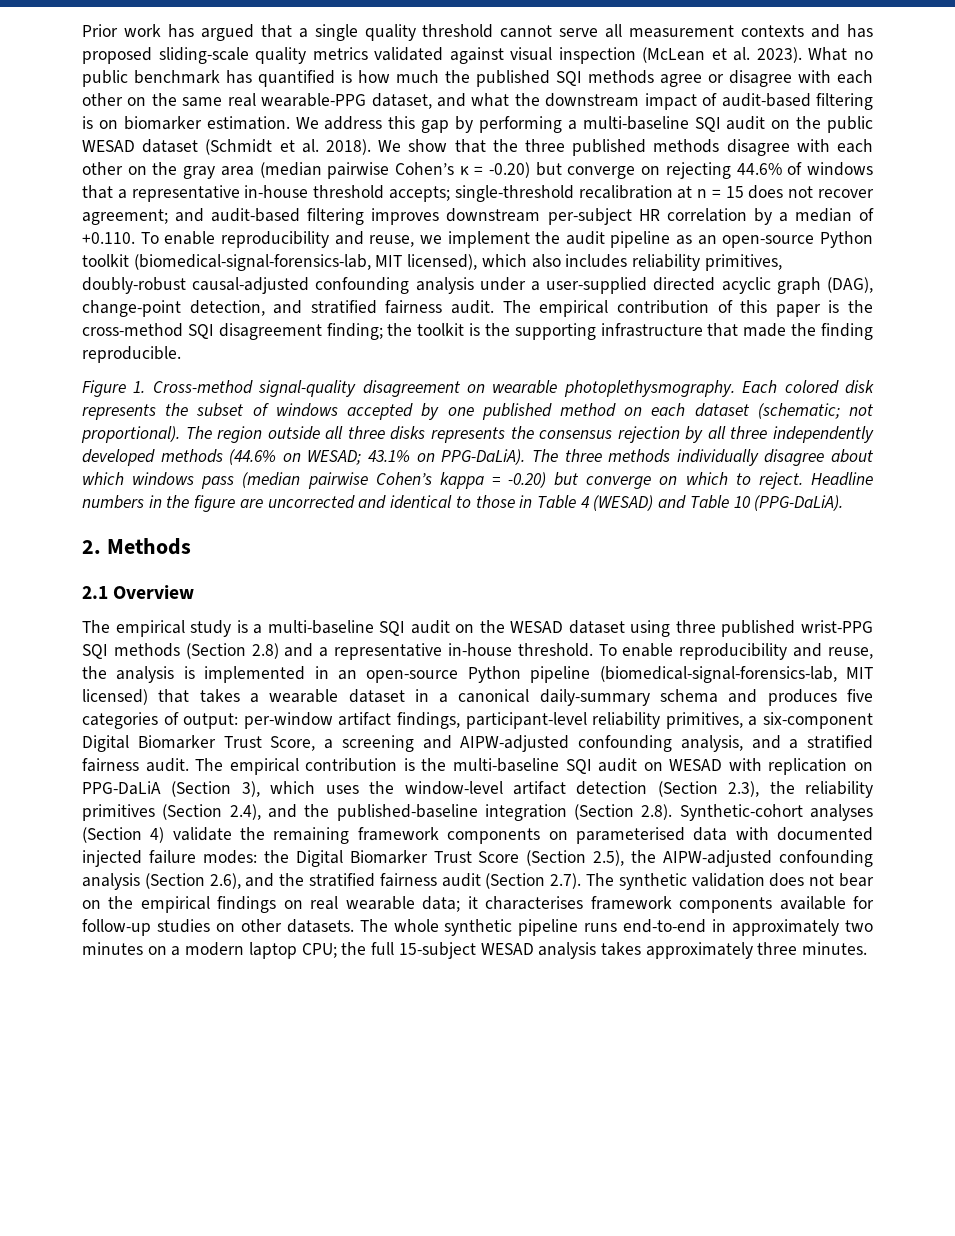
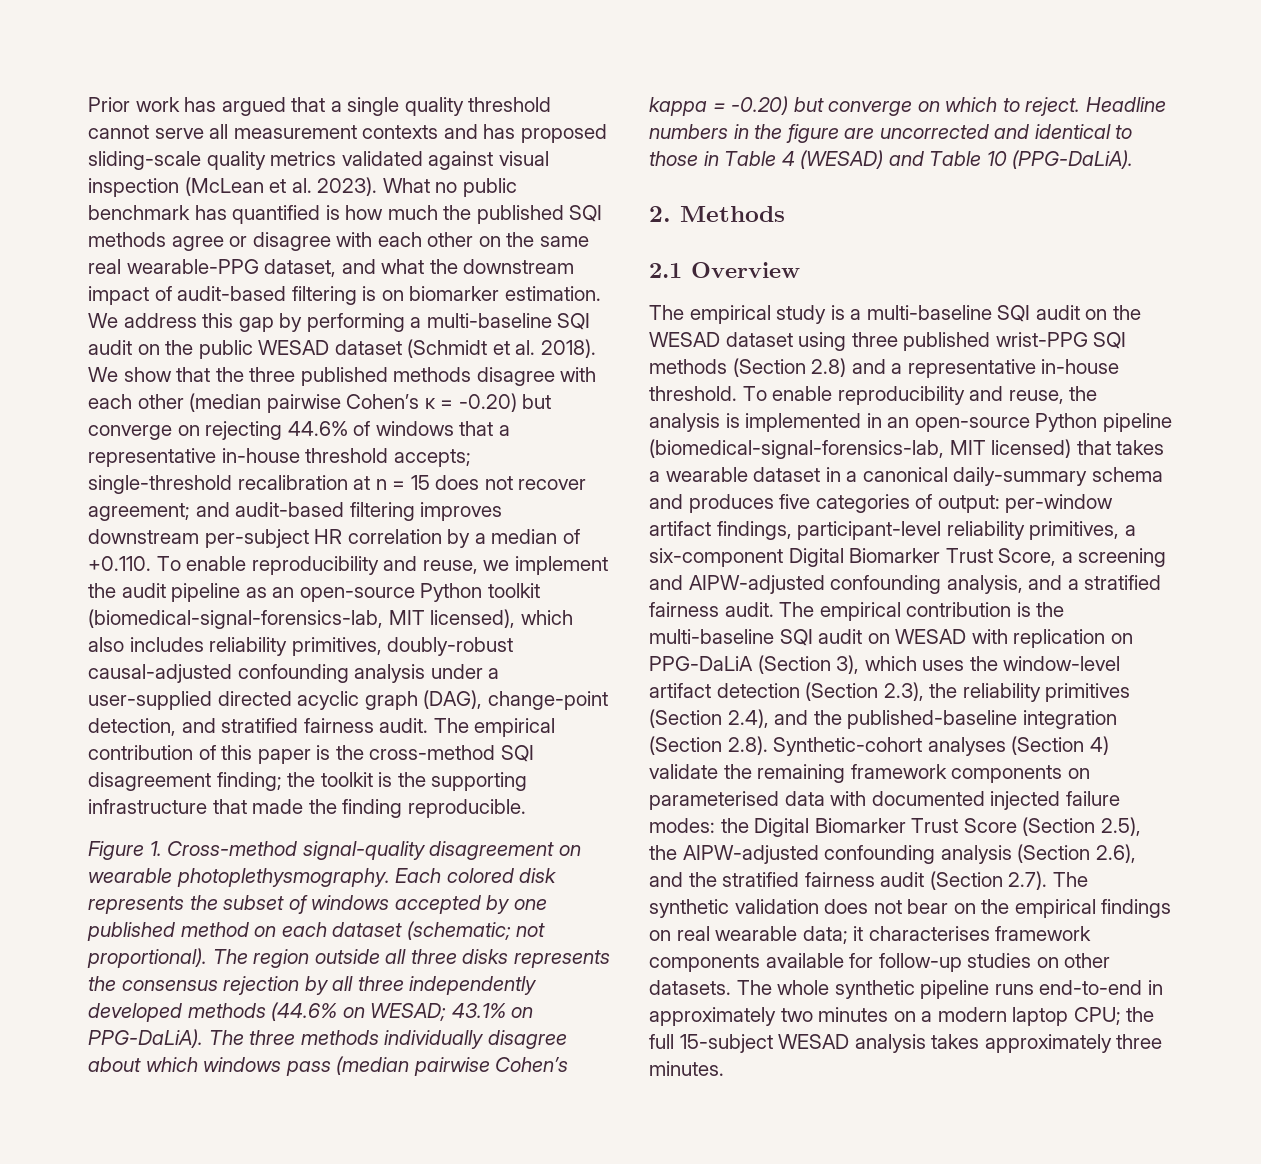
[127,162,254,179] on the gray area -> (184, 401) none

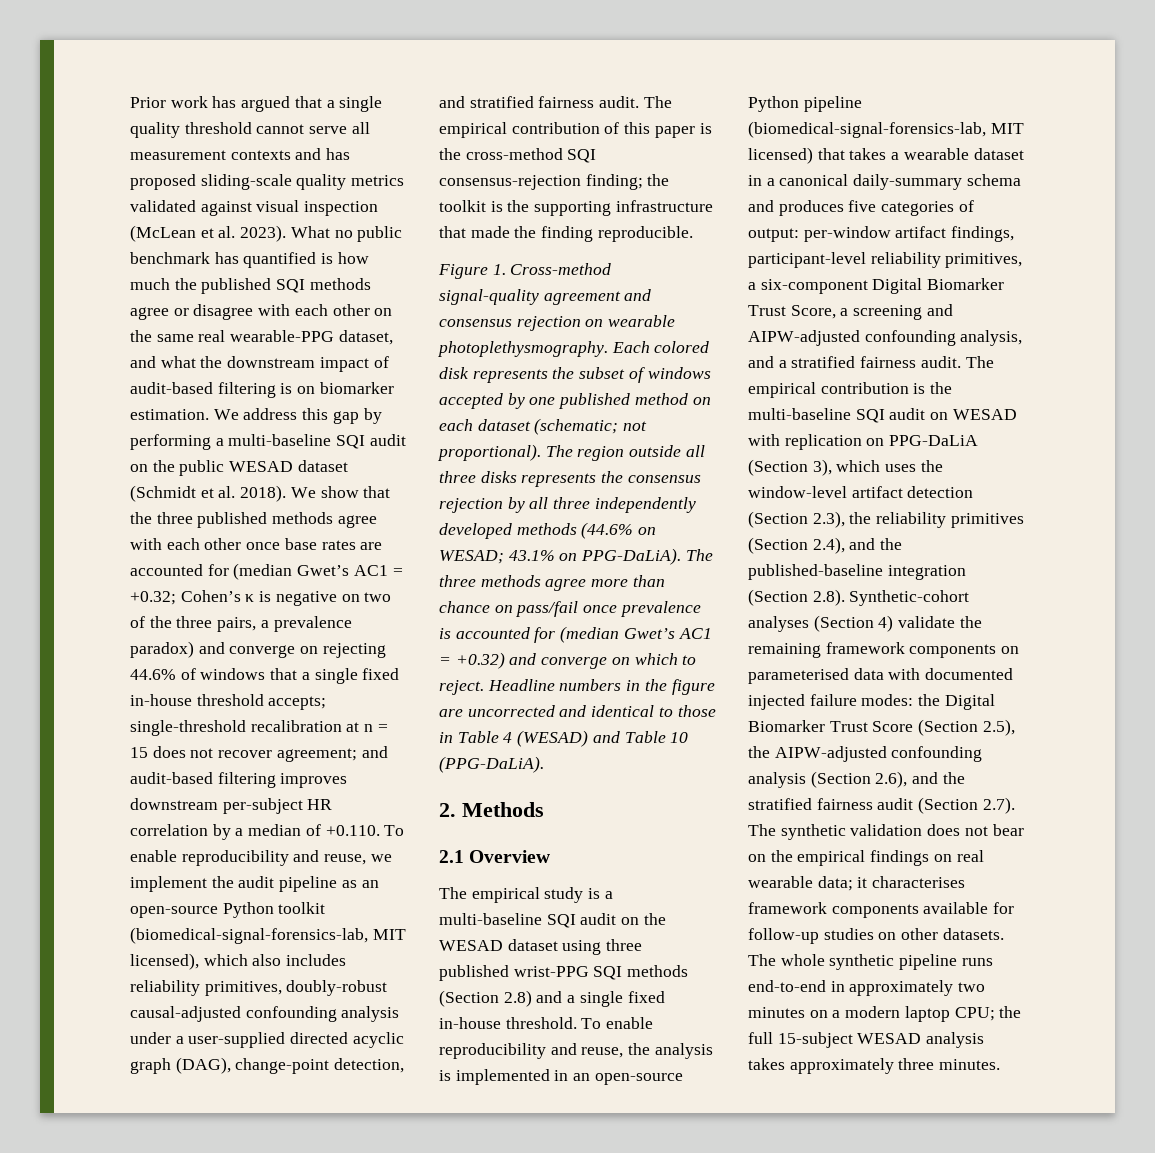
[476,367,597,386] [88,393,552,413] disagree with each other (median pairwise Cohen’s κ = -0.20) but -> [337,515,377,528] [130,538,383,550] [130,563,403,580] [130,590,392,606] [130,616,352,632] [130,641,225,658] agree with each other once base rates are accounted for (median Gwet’s AC1 = +0.32; Cohen’s κ is negative on two of the three pairs, a prevalence paradox) and
[88,448,216,467] representative -> [314,668,400,684] single fixed
[88,772,211,791] disagreement -> [439,175,581,190] consensus-rejection
[429,841,555,860] disagreement -> [543,289,652,305] [439,316,581,331] agreement and consensus rejection
[384,1030,567,1049] [88,1056,569,1076] [649,96,824,116] individually disagree about which windows pass (median pairwise Cohen’s kappa = -0.20) but -> [545,575,665,591] [439,601,701,617] [439,626,712,643] [439,652,537,669] agree more than chance on pass/fail once prevalence is accounted for (median Gwet’s AC1 = +0.32) and
[907,359,1036,378] representative -> [579,991,665,1007] single fixed

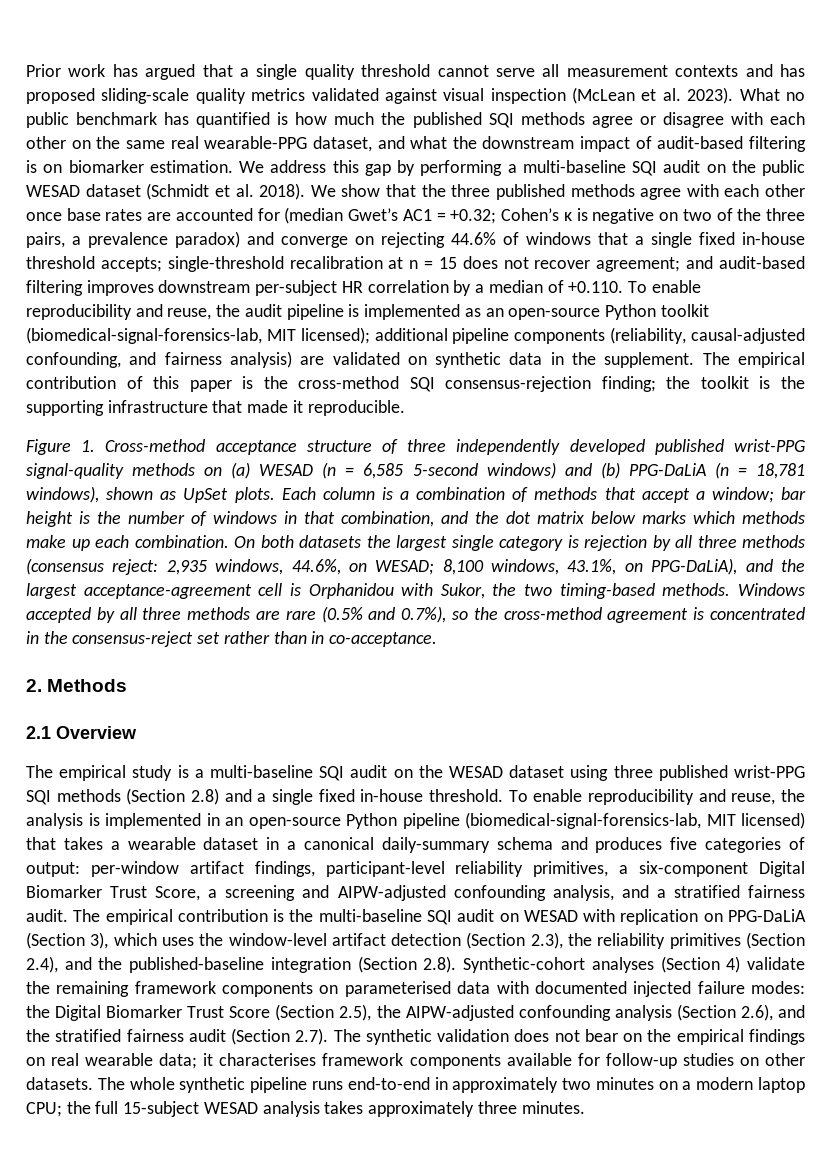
[370,854,392,862] [130,876,207,892] we implement -> (212, 314) none
(338, 884) none -> [348,304,461,320] is implemented
[130,953,347,970] [130,980,388,996] [130,1006,400,1022] [130,1032,404,1048] [130,1057,405,1074] [439,96,640,108] licensed), which also includes reliability primitives, doubly-robust causal-adjusted confounding analysis under a user-supplied directed acyclic graph (DAG), change-point detection, and stratified fairness audit. -> [300,327,806,344] [26,351,695,368] licensed); additional pipeline components (reliability, causal-adjusted confounding, and fairness analysis) are validated on synthetic data in the supplement.
[514,226,594,242] the finding -> [292,400,303,413] it
[439,289,652,305] [439,315,676,331] [437,341,710,357] [439,367,711,383] [439,393,711,409] [439,418,648,435] [437,444,705,461] [439,471,701,487] [439,497,696,513] [439,522,657,539] [439,548,713,565] [439,575,665,591] [439,601,701,617] [439,626,712,643] [439,652,697,669] [439,679,715,695] [439,705,716,717] [439,730,689,747] [439,756,544,773] signal-quality agreement and consensus rejection on wearable photoplethysmography. Each colored disk represents the subset of windows accepted by one published method on each dataset (schematic; not proportional). The region outside all three disks represents the consensus rejection by all three independently developed methods (44.6% on WESAD; 43.1% on PPG-DaLiA). The three methods agree more than chance on pass/fail once prevalence is accounted for (median Gwet’s AC1 = +0.32) and converge on which to reject. Headline numbers in the figure are uncorrected and identical to those in Table 4 (WESAD) and Table 10 (PPG-DaLiA). -> [215,439,807,455] [26,462,806,479] [26,486,806,503] [26,511,805,527] [26,535,805,551] [26,558,806,575] [26,583,805,599] [26,606,805,623] [26,631,438,647] acceptance structure of three independently developed published wrist-PPG signal-quality methods on (a) WESAD (n = 6,585 5-second windows) and (b) PPG-DaLiA (n = 18,781 windows), shown as UpSet plots. Each column is a combination of methods that accept a window; bar height is the number of windows in that combination, and the dot matrix below marks which methods make up each combination. On both datasets the largest single category is rejection by all three methods (consensus reject: 2,935 windows, 44.6%, on WESAD; 8,100 windows, 43.1%, on PPG-DaLiA), and the largest acceptance-agreement cell is Orphanidou with Sukor, the two timing-based methods. Windows accepted by all three methods are rare (0.5% and 0.7%), so the cross-method agreement is concentrated in the consensus-reject set rather than in co-acceptance.

